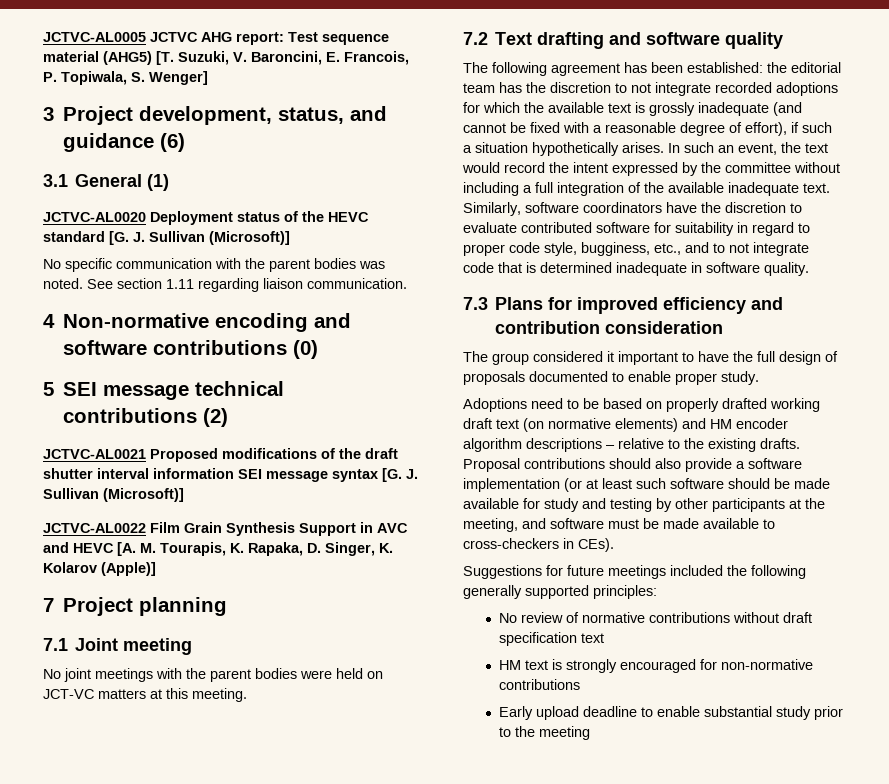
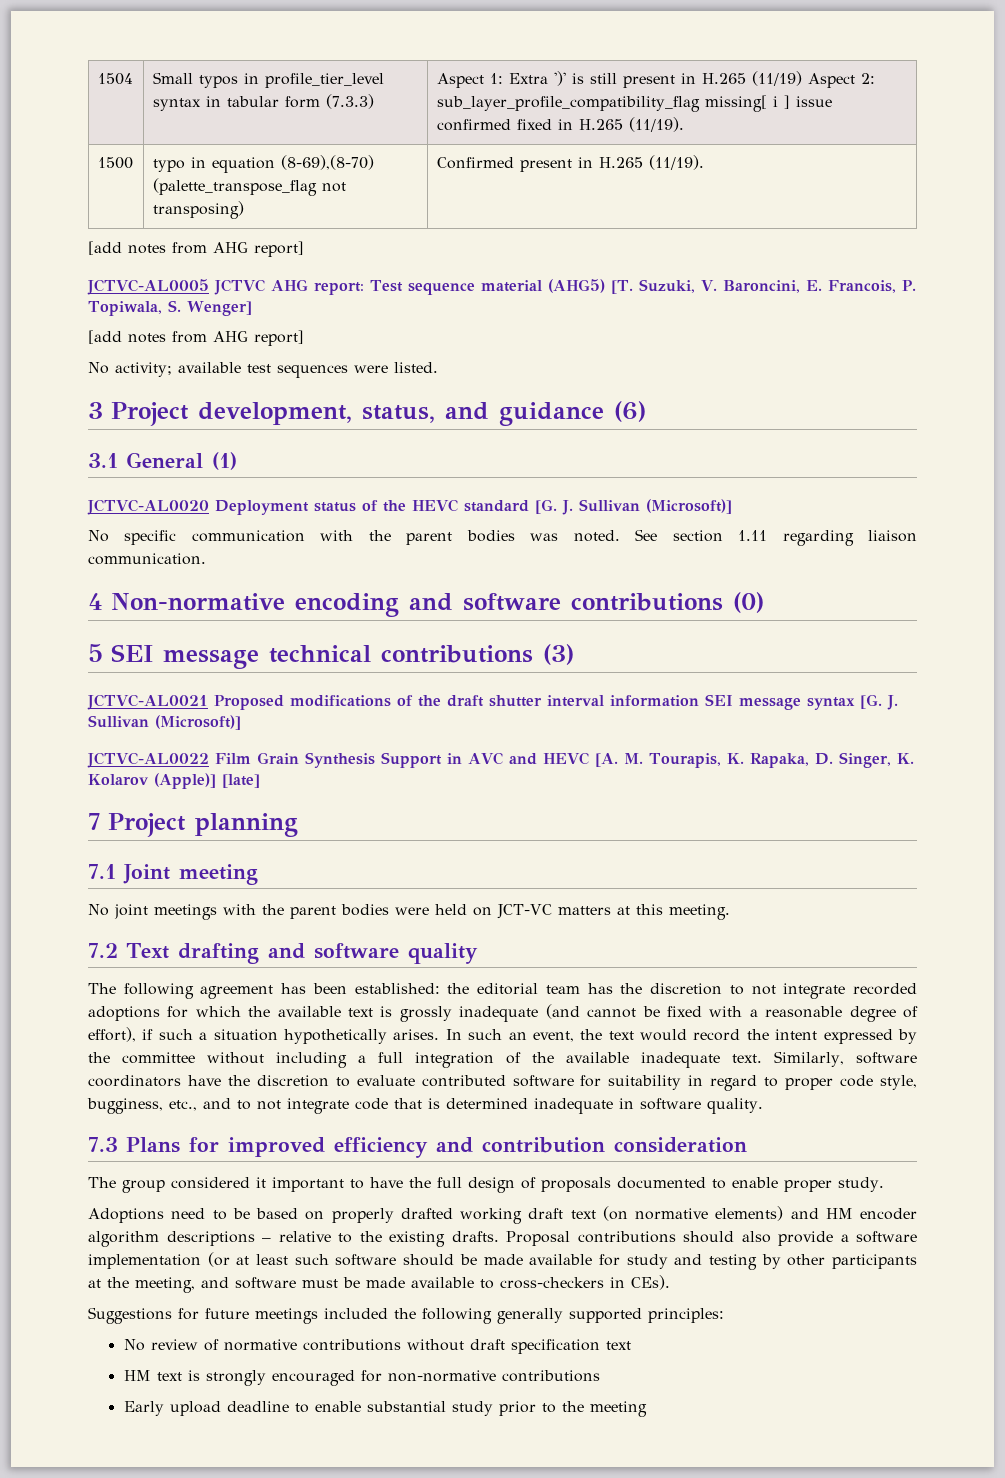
(43, 37) none -> [97,73,133,85] [152,72,384,88] [152,94,374,111] [436,71,875,88] [436,95,832,112] [436,117,684,132] [97,157,133,169] [152,155,374,173] [152,178,346,196] [152,201,244,219] [436,155,704,172] [88,241,304,257] 1504 | Small typos in profile_tier_level syntax in tabular form (7.3.3) | Aspect 1: Extra ')' is still present in H.265 (11/19) Aspect 2: sub_layer_profile_compatibility_flag missing[ i ] issue confirmed fixed in H.265 (11/19). // 1500 | typo in equation (8-69),(8-70) (palette_transpose_flag not transposing) | Confirmed present in H.265 (11/19). // [add notes from AHG report] //
(208, 78) none -> [88,330,304,346] [88,362,438,378] // [add notes from AHG report] // No activity; available test sequences were listed.
[202,408,228,427] (2) -> [543,644,574,665] (3)
(156, 569) none -> [222,774,260,788] [late]

